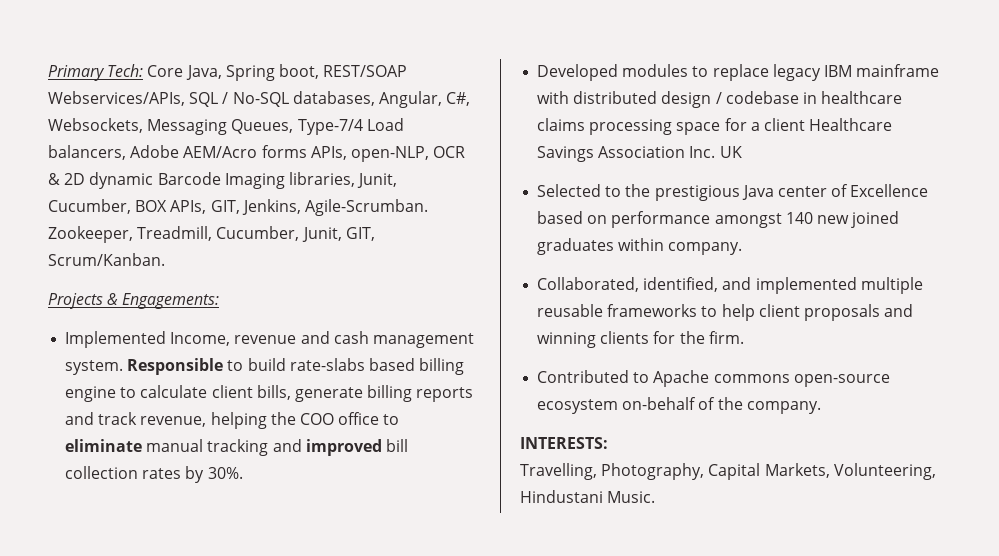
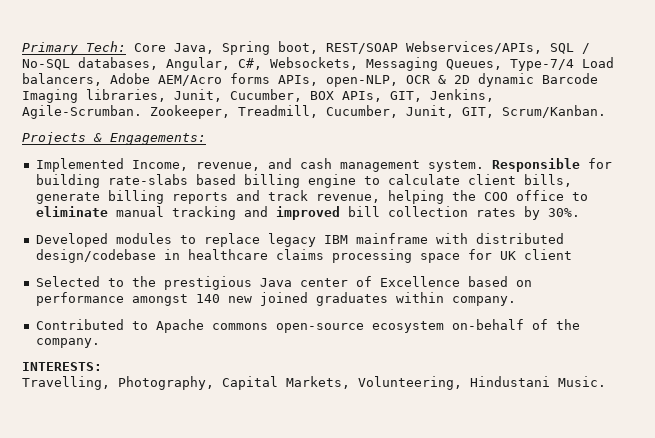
[234,335,297,344] revenue -> [195,162,260,171] revenue,
[227,358,286,371] to build -> [587,158,612,169] [35,174,100,188] for building
[661,91,799,108] design / codebase -> [35,249,156,263] design/codebase
[750,118,893,131] [537,146,742,162] a client Healthcare Savings Association Inc. UK -> [499,249,572,260] UK client
[537,277,923,294] [537,304,914,321] [537,331,744,348] // Collaborated, identified, and implemented multiple reusable frameworks to help client proposals and winning clients for the firm. -> (516, 301) none

